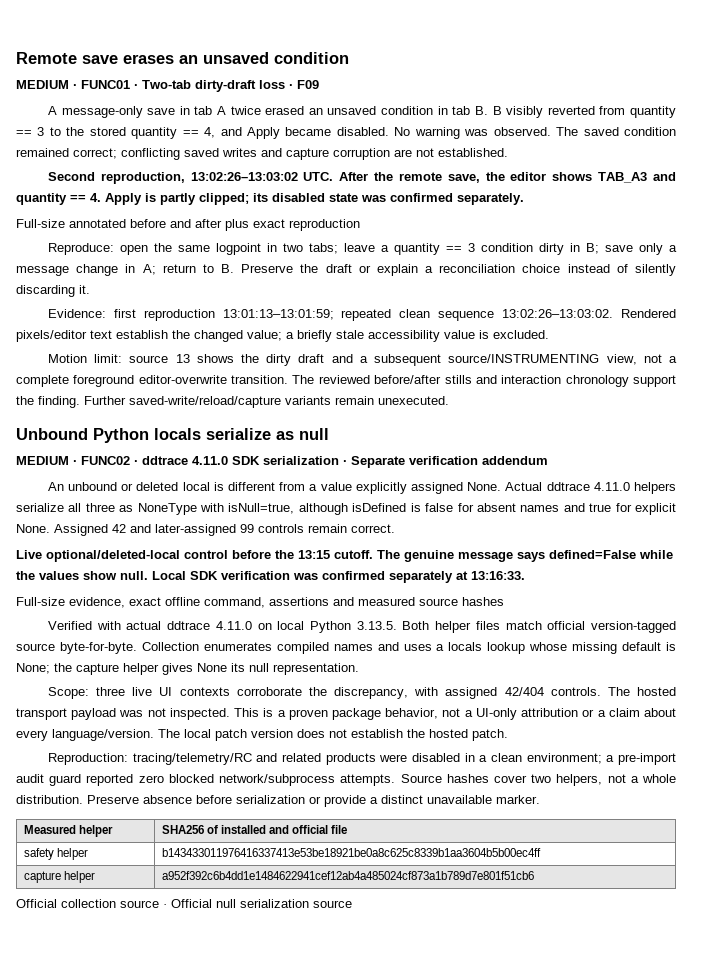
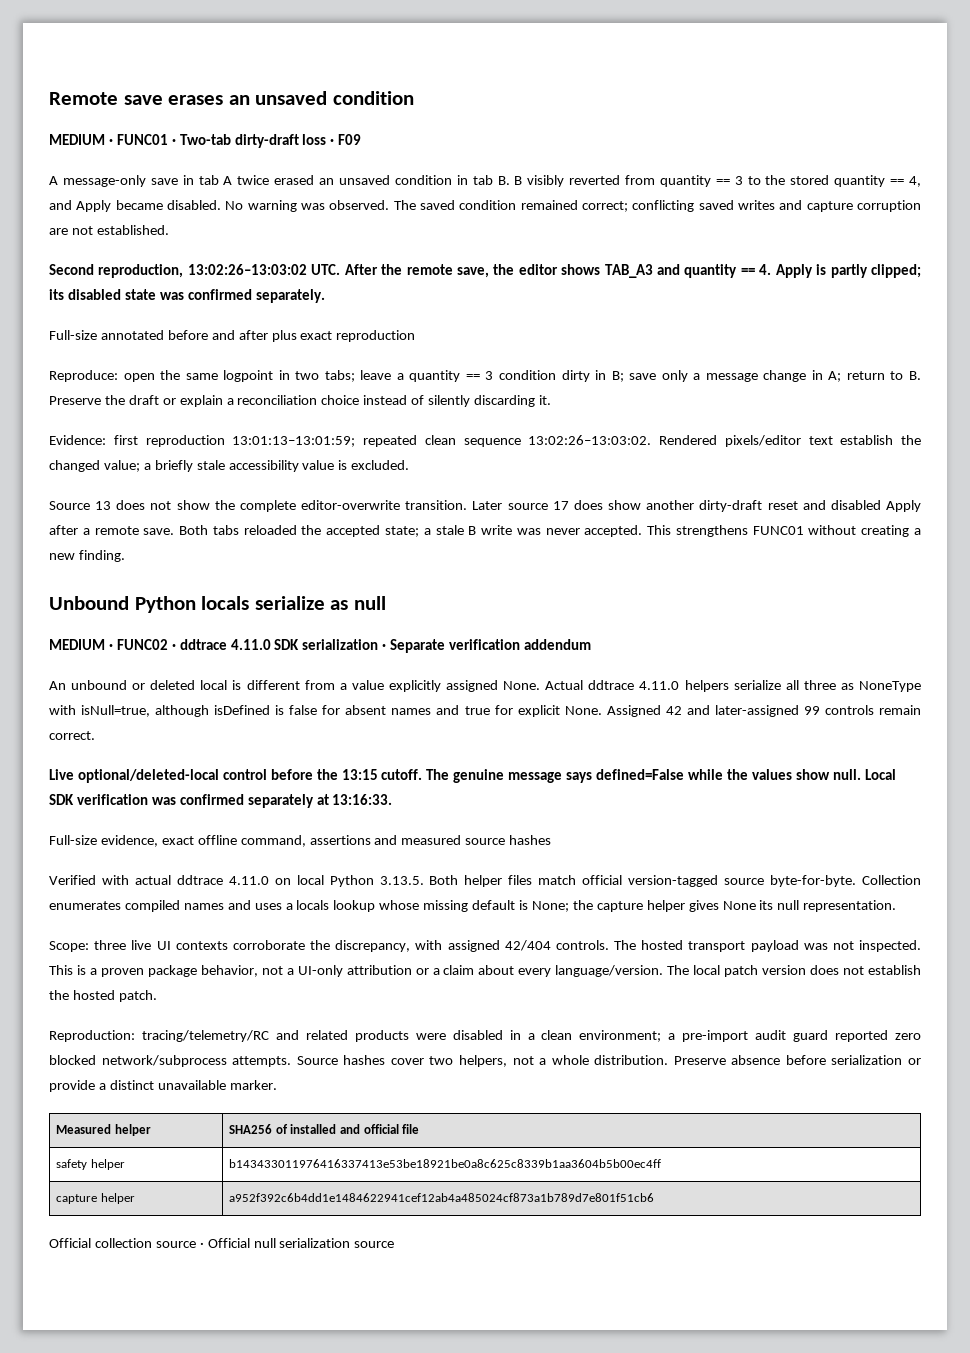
[47,354,677,366] [16,375,677,387] [16,396,449,408] Motion limit: source 13 shows the dirty draft and a subsequent source/INSTRUMENTING view, not a complete foreground editor-overwrite transition. The reviewed before/after stills and interaction chronology support the finding. Further saved-write/reload/capture variants remain unexecuted. -> [49,500,921,512] [49,525,921,537] [49,550,125,562] Source 13 does not show the complete editor-overwrite transition. Later source 17 does show another dirty-draft reset and disabled Apply after a remote save. Both tabs reloaded the accepted state; a stale B write was never accepted. This strengthens FUNC01 without creating a new finding.

